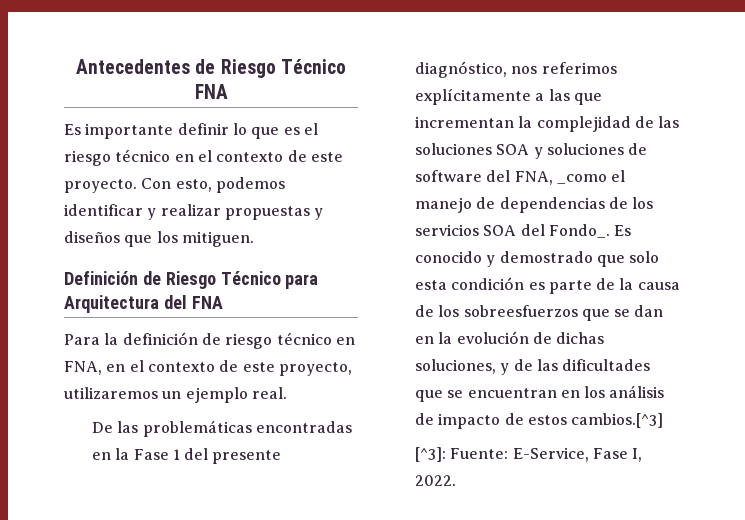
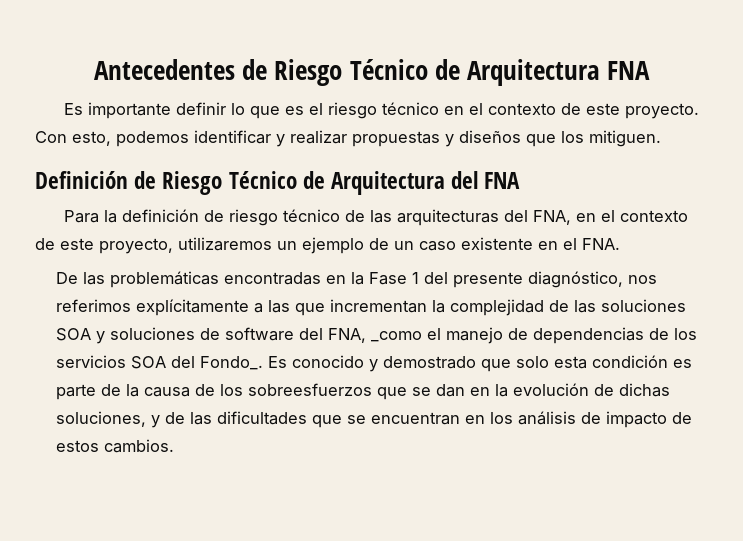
(346, 66) none -> [434,59,600,86] de Arquitectura
[285,274,319,289] para -> [302,171,325,189] de
[335,337,355,345] en -> [344,209,528,226] de las arquitecturas del
[251,387,287,399] real. -> [369,237,620,251] de un caso existente en el FNA.
[571,413,664,428] [414,447,643,462] [414,475,456,486] cambios.[^3] // [^3]: Fuente: E-Service, Fase I, 2022. -> [104,439,175,453] cambios.

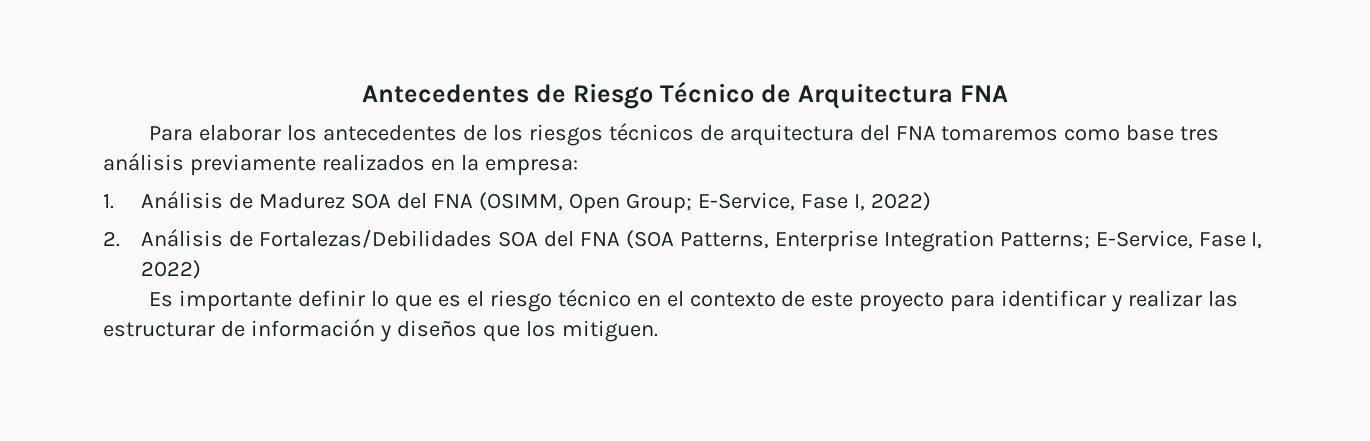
(650, 70) none -> [149,123,1220,146] [103,153,578,176] [103,191,931,214] [103,229,1263,252] [141,260,202,279] // Para elaborar los antecedentes de los riesgos técnicos de arquitectura del FNA tomaremos como base tres análisis previamente realizados en la empresa: // 1. Análisis de Madurez SOA del FNA (OSIMM, Open Group; E-Service, Fase I, 2022) // 2. Análisis de Fortalezas/Debilidades SOA del FNA (SOA Patterns, Enterprise Integration Patterns; E-Service, Fase I, 2022)
[624,103,699,119] [35,130,440,147] proyecto. Con esto, podemos identificar y realizar propuestas -> [859,290,1239,312] [103,319,375,337] proyecto para identificar y realizar las estructurar de información
[35,171,521,195] [63,209,688,226] [35,237,620,254] [56,271,658,288] [56,299,687,316] [56,327,698,344] [56,355,693,372] [56,383,671,400] [56,411,693,428] [56,439,175,453] // Definición de Riesgo Técnico de Arquitectura del FNA // Para la definición de riesgo técnico de las arquitecturas del FNA, en el contexto de este proyecto, utilizaremos un ejemplo de un caso existente en el FNA. // De las problemáticas encontradas en la Fase 1 del presente diagnóstico, nos referimos explícitamente a las que incrementan la complejidad de las soluciones SOA y soluciones de software del FNA, _como el manejo de dependencias de los servicios SOA del Fondo_. Es conocido y demostrado que solo esta condición es parte de la causa de los sobreesfuerzos que se dan en la evolución de dichas soluciones, y de las dificultades que se encuentran en los análisis de impacto de estos cambios. -> (658, 331) none

